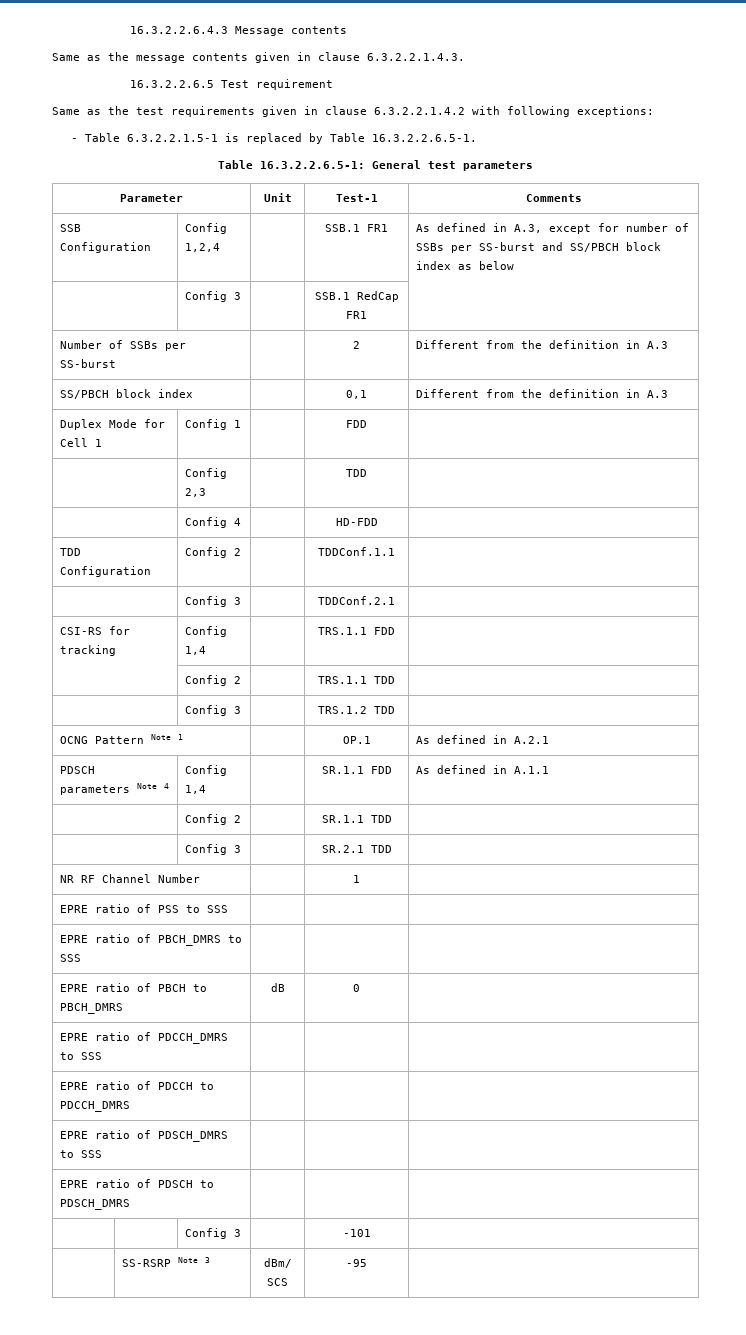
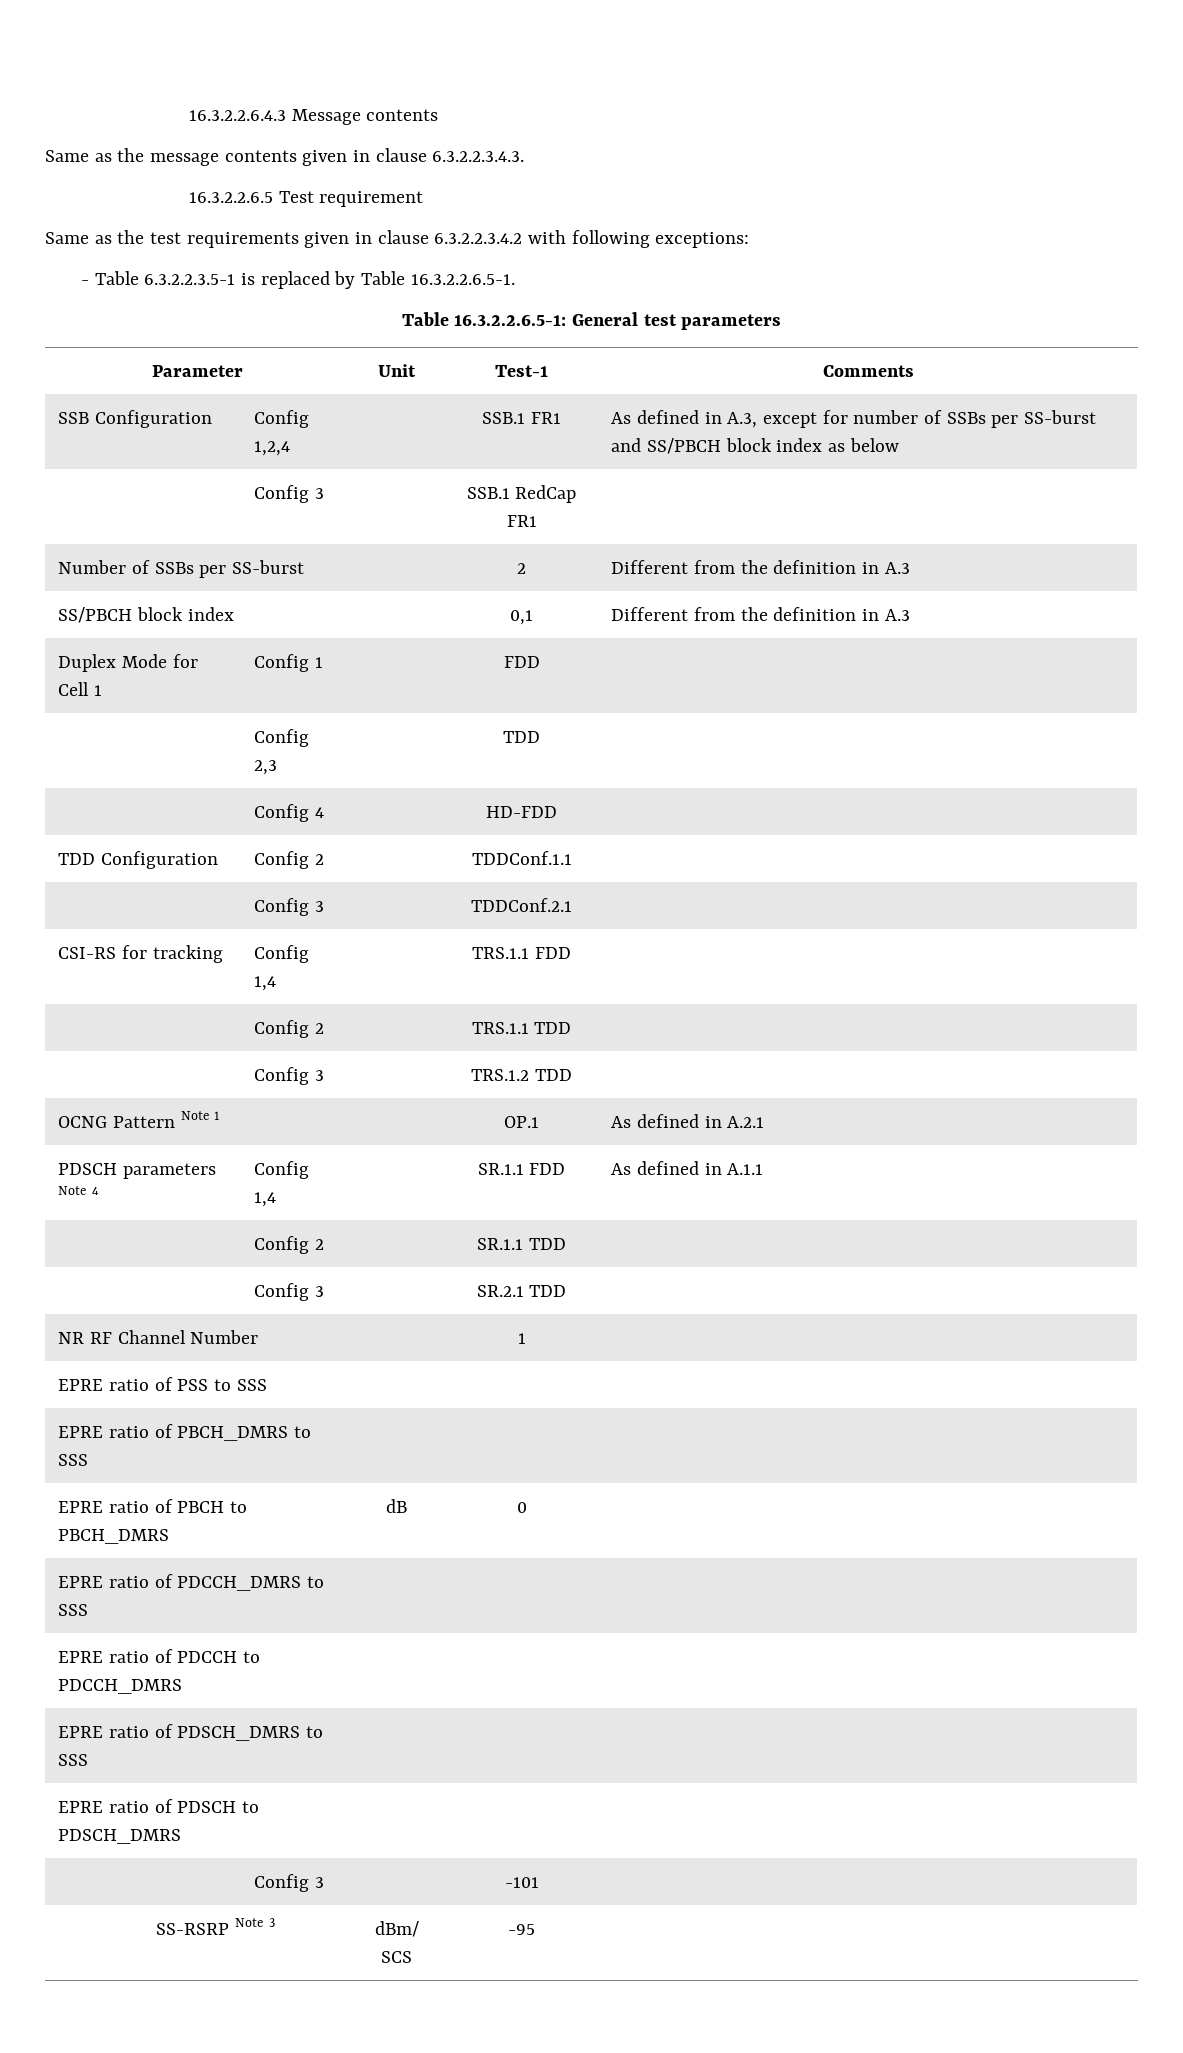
[367,53,465,61] 6.3.2.2.1.4.3. -> [432,151,525,162] 6.3.2.2.3.4.3.
[374,107,465,115] 6.3.2.2.1.4.2 -> [434,233,523,244] 6.3.2.2.3.4.2
[127,134,219,142] 6.3.2.2.1.5-1 -> [144,274,236,285] 6.3.2.2.3.5-1

